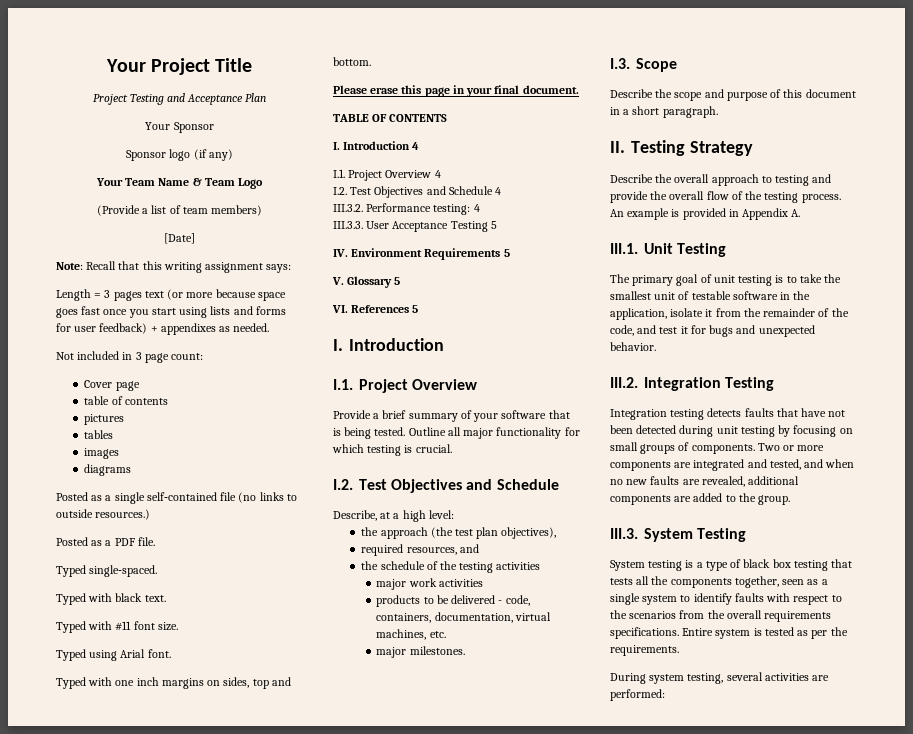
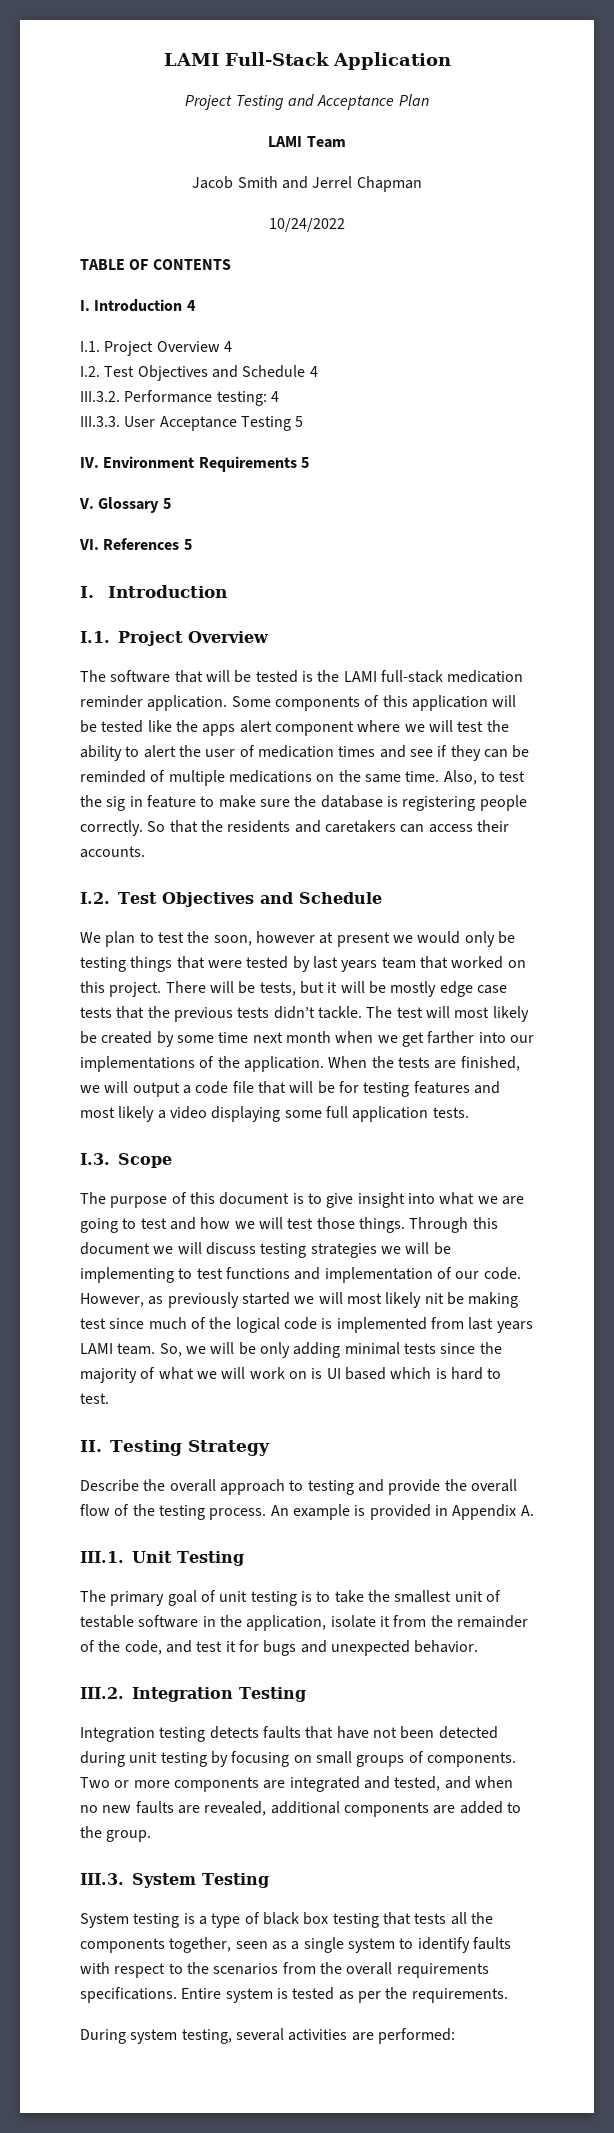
[105,58,253,75] Your Project Title -> [163,52,451,70] LAMI Full-Stack Application
[145,122,214,133] [126,149,233,161] [95,178,264,189] [96,205,263,216] [164,233,195,244] [56,261,292,273] [56,289,286,301] [56,306,286,318] [56,323,270,335] [56,351,204,363] [84,380,140,391] [84,396,168,405] [84,414,125,425] [84,430,114,439] [84,448,120,459] [84,464,132,476] [56,492,297,504] [56,509,151,520] [56,537,155,546] [56,565,158,577] [56,593,166,605] [56,621,178,633] [56,649,171,661] [56,677,291,689] [333,57,371,66] [333,85,579,97] Your Sponsor // Sponsor logo (if any) // Your Team Name & Team Logo // (Provide a list of team members) // [Date] // Note: Recall that this writing assignment says: // Length = 3 pages text (or more because space goes fast once you start using lists and forms for user feedback) + appendixes as needed. // Not included in 3 page count: // Cover page // table of contents // pictures // tables // images // diagrams // Posted as a single self‐contained file (no links to outside resources.) // Posted as a PDF file. // Typed single‐spaced. // Typed with black text. // Typed with #11 font size. // Typed using Arial font. // Typed with one inch margins on sides, top and bottom. // Please erase this page in your final document. -> [268,136,346,148] [192,176,422,192] [269,218,345,232] LAMI Team // Jacob Smith and Jerrel Chapman // 10/24/2022
[333,410,570,422] [333,427,580,439] [332,444,452,456] Provide a brief summary of your software that is being tested. Outline all major functionality for which testing is crucial. -> [80,670,524,683] [80,695,517,711] [80,720,509,736] [80,745,530,761] [80,770,526,786] [80,795,527,811] [80,820,509,836] [80,846,145,858] The software that will be tested is the LAMI full-stack medication reminder application. Some components of this application will be tested like the apps alert component where we will test the ability to alert the user of medication times and see if they can be reminded of multiple medications on the same time. Also, to test the sig in feature to make sure the database is registering people correctly. So that the residents and caretakers can access their accounts.
[333,510,454,522] [361,527,557,539] [361,544,479,556] [361,561,541,573] [376,578,483,590] [376,595,530,607] [376,612,551,623] [376,629,446,640] [376,646,465,658] [610,58,677,72] [610,89,856,101] [610,106,718,118] Describe, at a high level: // the approach (the test plan objectives), // required resources, and // the schedule of the testing activities // major work activities // products to be delivered - code, containers, documentation, virtual machines, etc. // major milestones. // I.3. Scope // Describe the scope and purpose of this document in a short paragraph. -> [80,931,515,947] [80,956,526,972] [80,981,507,997] [80,1006,529,1022] [80,1031,534,1047] [80,1056,520,1072] [80,1081,500,1097] [80,1106,469,1122] [80,1153,172,1168] [80,1192,524,1208] [80,1217,498,1233] [80,1242,451,1258] [80,1267,521,1283] [80,1292,519,1308] [80,1317,533,1333] [80,1342,502,1358] [80,1367,502,1383] [80,1393,109,1404] We plan to test the soon, however at present we would only be testing things that were tested by last years team that worked on this project. There will be tests, but it will be mostly edge case tests that the previous tests didn’t tackle. The test will most likely be created by some time next month when we get farther into our implementations of the application. When the tests are finished, we will output a code file that will be for testing features and most likely a video displaying some full application tests. // I.3. Scope // The purpose of this document is to give insight into what we are going to test and how we will test those things. Through this document we will discuss testing strategies we will be implementing to test functions and implementation of our code. However, as previously started we will most likely nit be making test since much of the logical code is implemented from last years LAMI team. So, we will be only adding minimal tests since the majority of what we will work on is UI based which is hard to test.

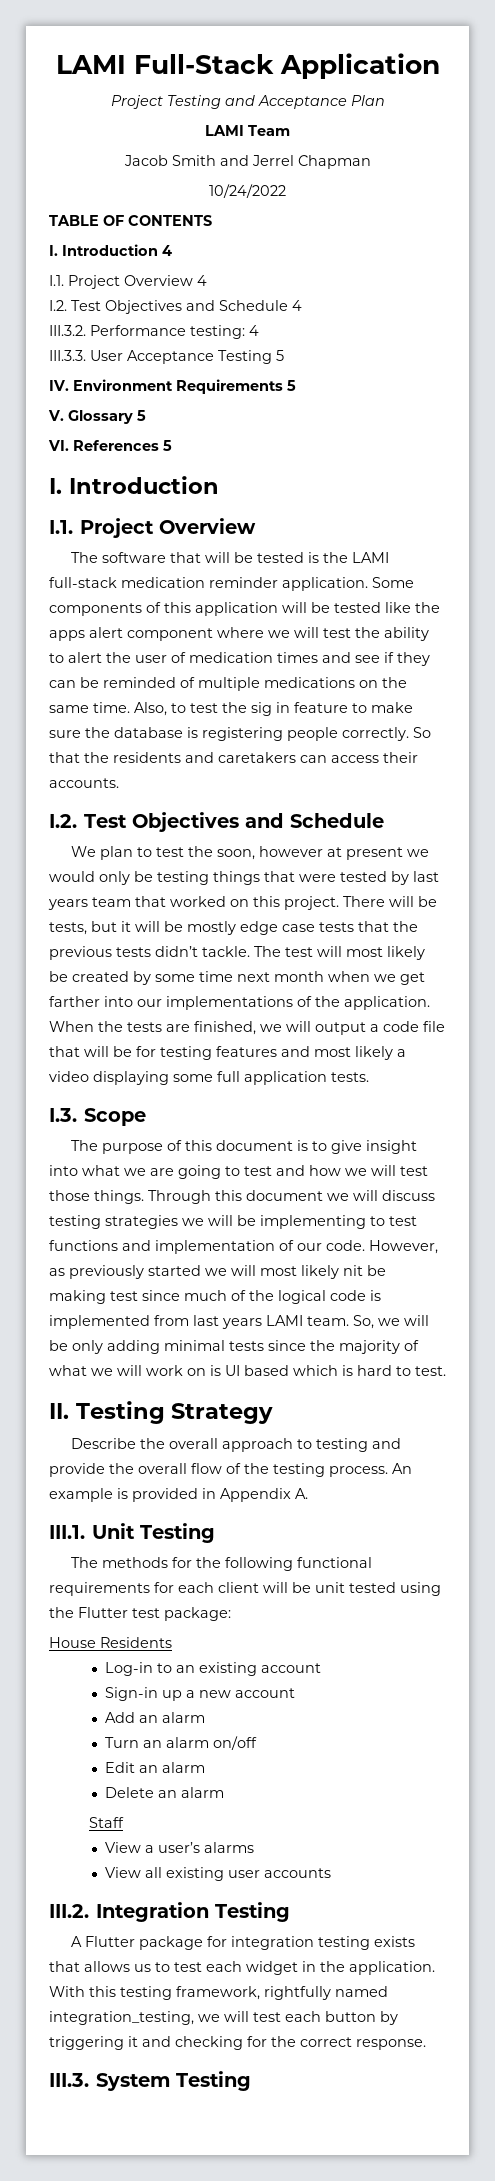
[110,1590,501,1606] [80,1615,528,1631] [80,1640,479,1656] [80,1687,306,1702] [80,1726,498,1742] [80,1751,516,1767] [80,1776,513,1792] [80,1801,521,1817] [80,1826,152,1842] [80,1873,269,1888] [80,1912,493,1928] [80,1937,511,1953] [80,1962,489,1978] [80,1987,508,2003] [80,2028,455,2044] primary goal of unit testing is to take the smallest unit of testable software in the application, isolate it from the remainder of the code, and test it for bugs and unexpected behavior. // III.2. Integration Testing // Integration testing detects faults that have not been detected during unit testing by focusing on small groups of components. Two or more components are integrated and tested, and when no new faults are revealed, additional components are added to the group. // III.3. System Testing // System testing is a type of black box testing that tests all the components together, seen as a single system to identify faults with respect to the scenarios from the overall requirements specifications. Entire system is tested as per the requirements. // During system testing, several activities are performed: -> [102,1557,373,1571] [49,1582,441,1596] [49,1607,231,1621] [49,1637,172,1648] [104,1662,321,1676] [104,1687,295,1701] [104,1712,205,1723] [104,1736,257,1750] [104,1762,205,1773] [104,1787,224,1798] [88,1817,124,1828] [104,1842,254,1853] [104,1867,331,1881] [49,1902,291,1922] [71,1936,416,1950] [49,1961,435,1975] [49,1986,388,2000] [49,2011,398,2025] [49,2036,426,2050] [49,2071,252,2091] methods for the following functional requirements for each client will be unit tested using the Flutter test package: // House Residents // Log-in to an existing account // Sign-in up a new account // Add an alarm // Turn an alarm on/off // Edit an alarm // Delete an alarm // Staff // View a user’s alarms // View all existing user accounts // III.2. Integration Testing // A Flutter package for integration testing exists that allows us to test each widget in the application. With this testing framework, rightfully named integration_testing, we will test each button by triggering it and checking for the correct response. // III.3. System Testing

